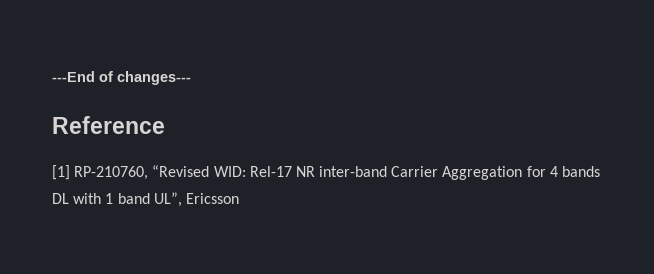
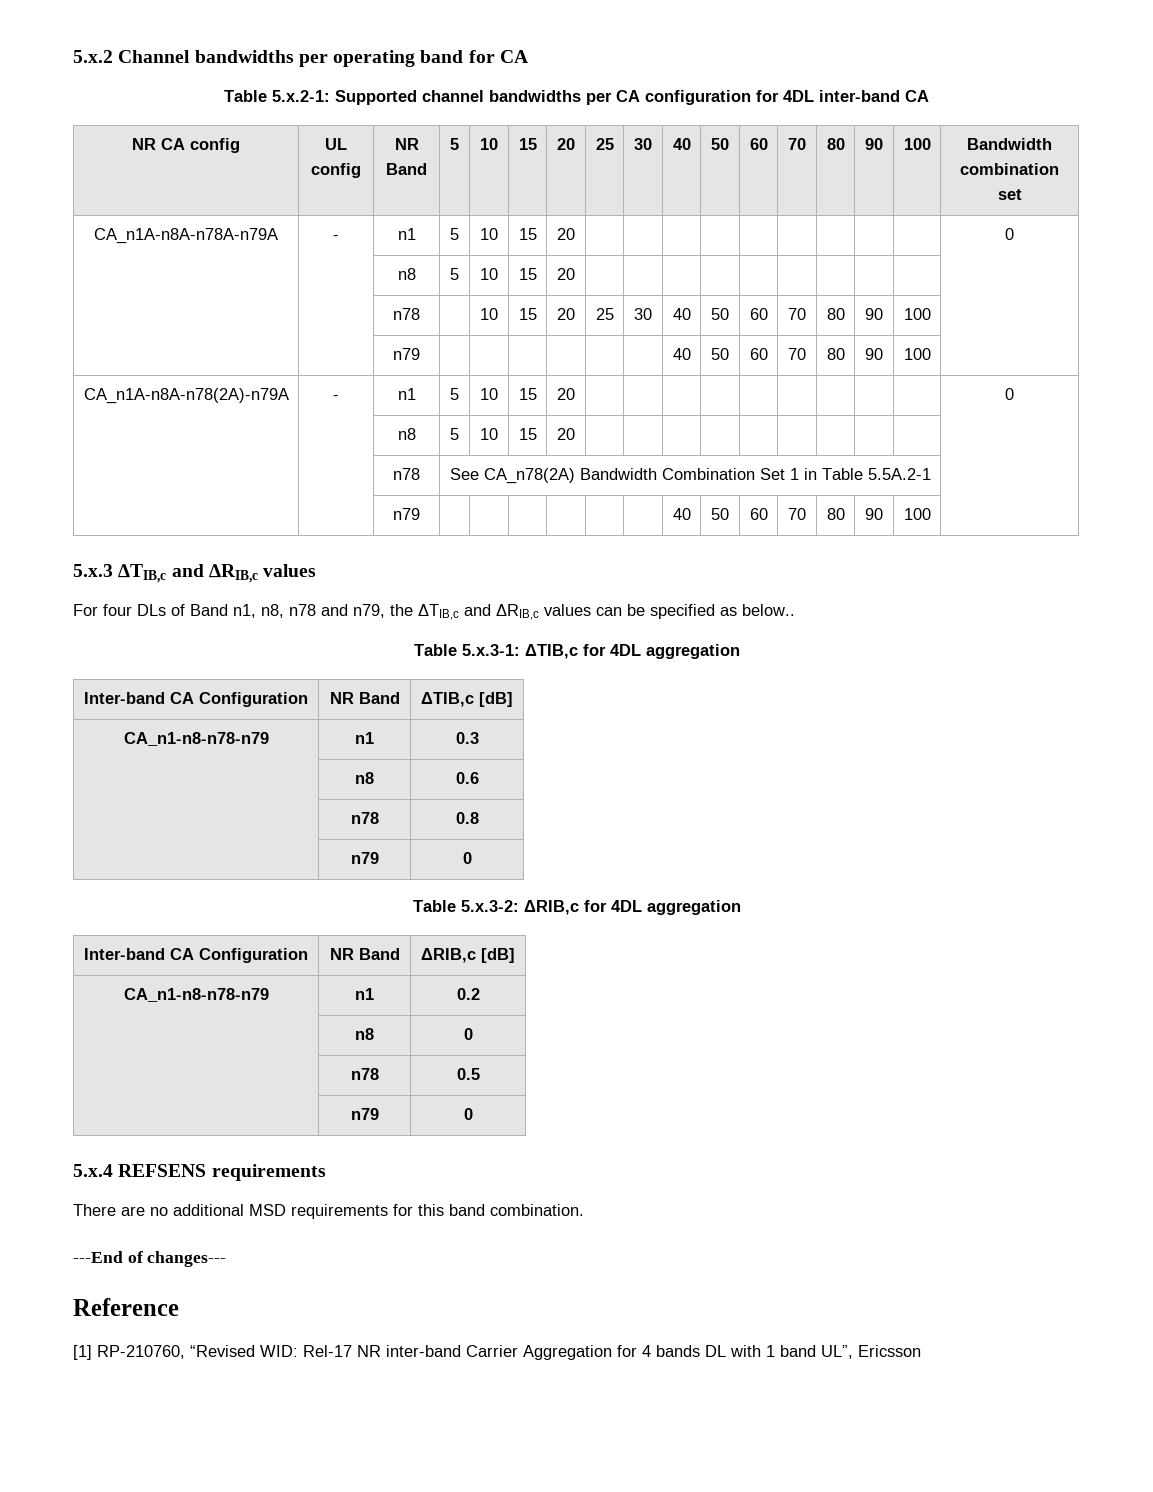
(52, 76) none -> [73,50,528,67] [224,90,929,105] [132,138,240,153] [325,138,347,150] [311,163,361,178] [394,138,419,150] [386,163,427,175] [450,138,459,150] [480,138,498,150] [518,138,537,150] [557,138,575,150] [595,138,614,150] [634,138,652,150] [672,138,691,150] [711,138,729,150] [749,138,768,150] [788,138,806,150] [826,138,845,150] [865,138,883,150] [903,138,931,150] [967,138,1052,150] [960,163,1059,175] [997,189,1022,200] [94,228,278,244] [333,235,339,240] [397,228,416,240] [450,228,459,240] [480,228,498,240] [518,228,537,240] [557,228,575,240] [1005,228,1014,240] [397,268,416,280] [450,268,459,280] [480,268,498,280] [518,268,537,280] [557,268,575,280] [393,308,420,320] [480,308,498,320] [518,308,537,320] [557,308,575,320] [595,308,614,320] [634,308,652,320] [672,308,691,320] [711,308,729,320] [749,308,768,320] [788,308,806,320] [826,308,845,320] [865,308,883,320] [903,308,931,320] [393,348,420,360] [672,348,691,360] [711,348,729,360] [749,348,768,360] [788,348,806,360] [826,348,845,360] [865,348,883,360] [903,348,931,360] [83,388,289,404] [333,395,339,400] [397,388,416,400] [450,388,459,400] [480,388,498,400] [518,388,537,400] [557,388,575,400] [1005,388,1014,400] [397,428,416,440] [450,428,459,440] [480,428,498,440] [518,428,537,440] [557,428,575,440] [393,468,420,480] [449,468,931,484] [393,508,420,520] [672,508,691,520] [711,508,729,520] [749,508,768,520] [788,508,806,520] [826,508,845,520] [865,508,883,520] [903,508,931,520] [73,564,317,583] [73,604,795,620] [413,644,740,659] [84,692,308,707] [329,692,400,704] [421,692,513,707] [123,732,269,746] [355,732,374,744] [455,732,479,744] [355,772,374,784] [455,772,479,784] [350,812,379,824] [455,812,479,824] [350,852,379,864] [462,852,472,864] [412,900,741,915] [84,948,308,963] [329,948,400,960] [421,948,515,963] [123,988,269,1002] [355,988,374,1000] [456,988,480,1000] [355,1028,374,1040] [463,1028,473,1040] [350,1068,379,1080] [456,1068,480,1080] [350,1108,379,1120] [463,1108,473,1120] [73,1164,326,1181] [73,1204,584,1219] 5.x.2 Channel bandwidths per operating band for CA // Table 5.x.2-1: Supported channel bandwidths per CA configuration for 4DL inter-band CA // NR CA config | UL config | NR Band | 5 | 10 | 15 | 20 | 25 | 30 | 40 | 50 | 60 | 70 | 80 | 90 | 100 | Bandwidth combination set // CA_n1A-n8A-n78A-n79A | - | n1 | 5 | 10 | 15 | 20 | | | | | | | | | | 0 // | | n8 | 5 | 10 | 15 | 20 | | | | | | | | | | // | | n78 | | 10 | 15 | 20 | 25 | 30 | 40 | 50 | 60 | 70 | 80 | 90 | 100 | // | | n79 | | | | | | | 40 | 50 | 60 | 70 | 80 | 90 | 100 | // CA_n1A-n8A-n78(2A)-n79A | - | n1 | 5 | 10 | 15 | 20 | | | | | | | | | | 0 // | | n8 | 5 | 10 | 15 | 20 | | | | | | | | | | // | | n78 | See CA_n78(2A) Bandwidth Combination Set 1 in Table 5.5A.2-1 | // | | n79 | | | | | | | 40 | 50 | 60 | 70 | 80 | 90 | 100 | // 5.x.3 ∆TIB,c and ∆RIB,c values // For four DLs of Band n1, n8, n78 and n79, the ΔTIB,c and ΔRIB,c values can be specified as below.. // Table 5.x.3-1: ΔTIB,c for 4DL aggregation // Inter-band CA Configuration | NR Band | ΔTIB,c [dB] // CA_n1-n8-n78-n79 | n1 | 0.3 // | n8 | 0.6 // | n78 | 0.8 // | n79 | 0 // Table 5.x.3-2: ΔRIB,c for 4DL aggregation // Inter-band CA Configuration | NR Band | ΔRIB,c [dB] // CA_n1-n8-n78-n79 | n1 | 0.2 // | n8 | 0 // | n78 | 0.5 // | n79 | 0 // 5.x.4 REFSENS requirements // There are no additional MSD requirements for this band combination. //

